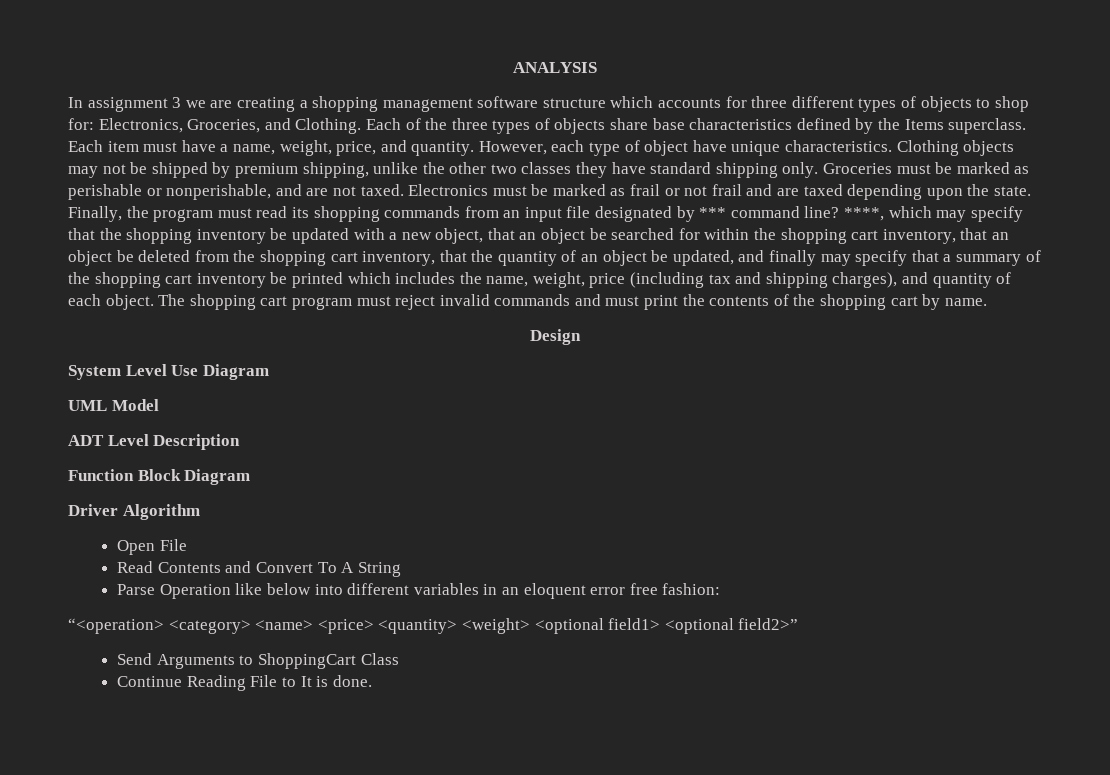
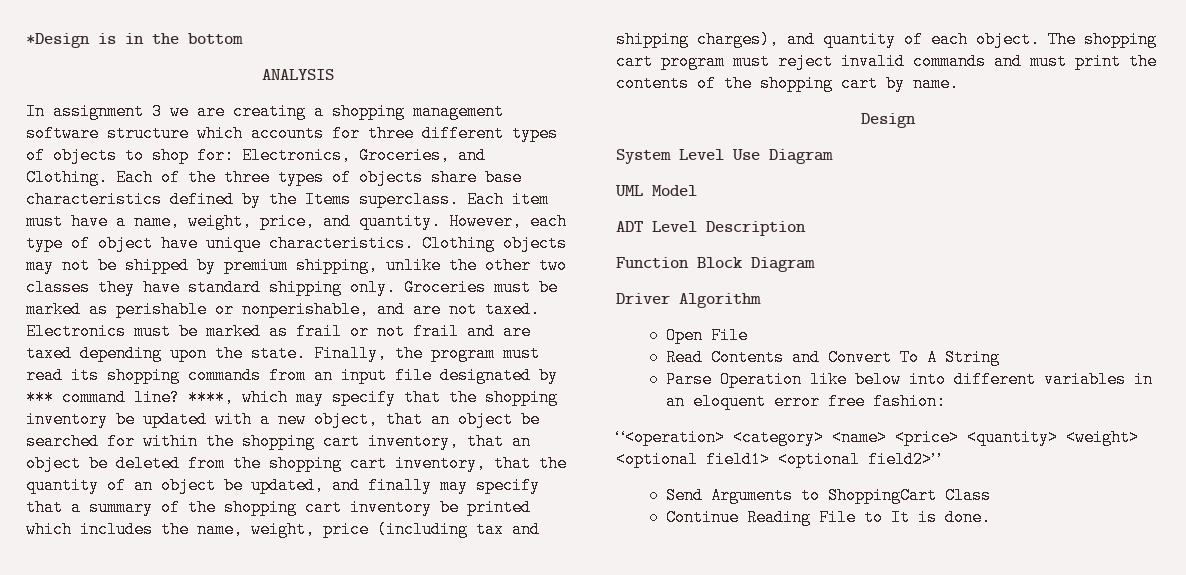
(513, 67) none -> [26,33,243,48] *Design is in the bottom //

